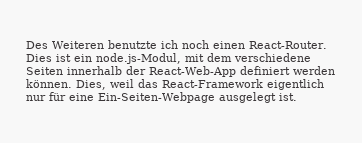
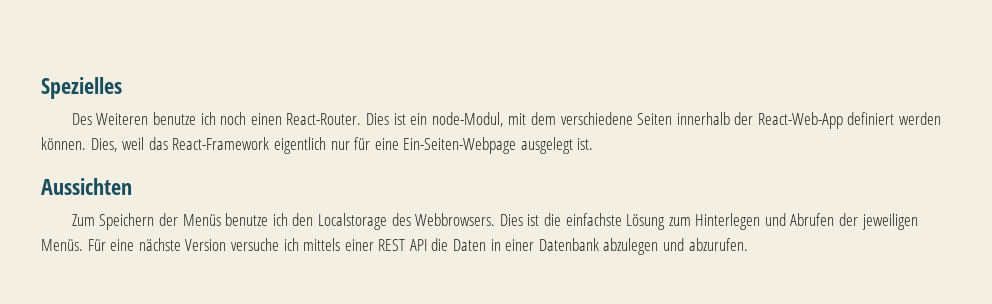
(26, 45) none -> [41,77,122,99] Spezielles //
[108,40,157,49] benutzte -> [153,112,197,125] benutze
[96,53,181,64] node.js-Modul, -> [431,112,504,127] node-Modul,
(297, 97) none -> [41,178,132,195] [71,213,918,230] [41,238,748,255] // Aussichten // Zum Speichern der Menüs benutze ich den Localstorage des Webbrowsers. Dies ist die einfachste Lösung zum Hinterlegen und Abrufen der jeweiligen Menüs. Für eine nächste Version versuche ich mittels einer REST API die Daten in einer Datenbank abzulegen und abzurufen.

